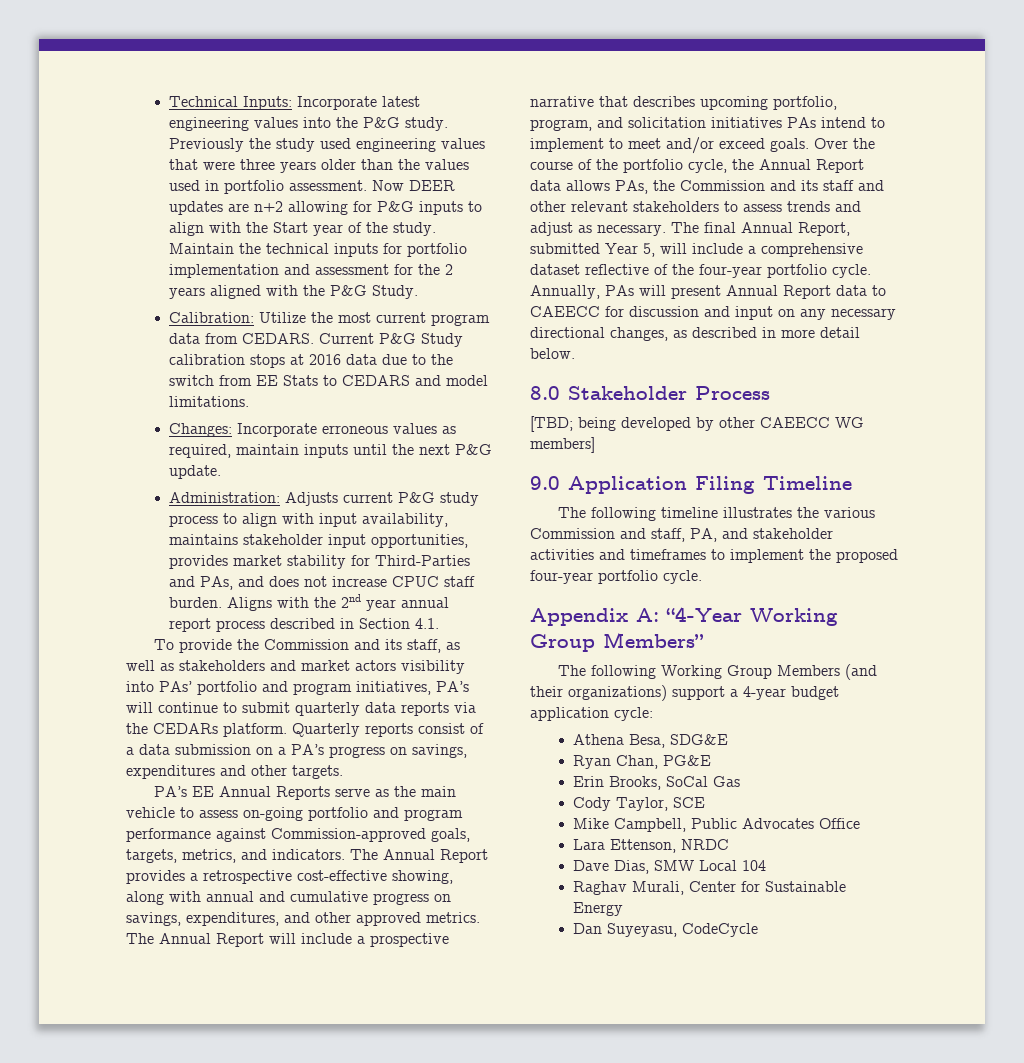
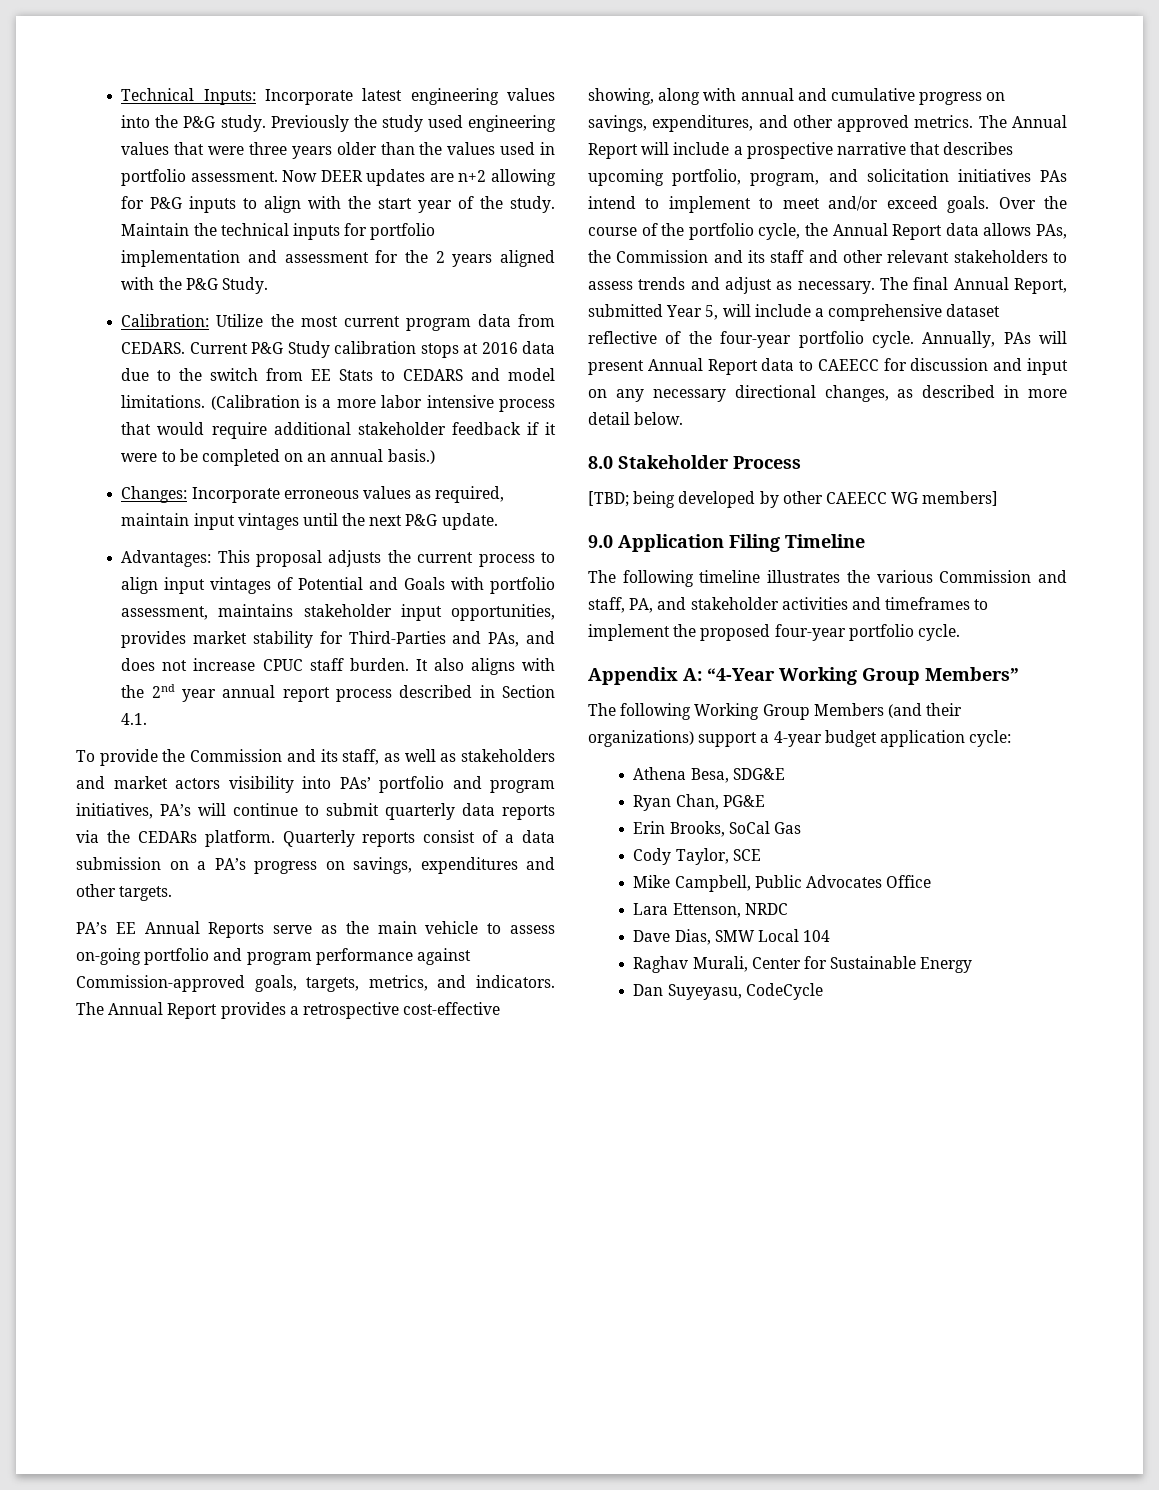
[273,222,309,233] Start -> [378,198,413,209] start
(250, 401) none -> [210,395,555,412] [121,422,557,439] [121,449,435,466] (Calibration is a more labor intensive process that would require additional stakeholder feedback if it were to be completed on an annual basis.)
[304,444,349,458] inputs -> [193,513,299,530] input vintages
[169,492,480,506] [169,513,449,527] Administration: Adjusts current P&G study process to align with input availability, -> [121,550,555,567] [121,577,555,594] [121,606,209,620] Advantages: This proposal adjusts the current process to align input vintages of Potential and Goals with portfolio assessment,
[227,597,273,611] Aligns -> [415,658,515,675] It also aligns

